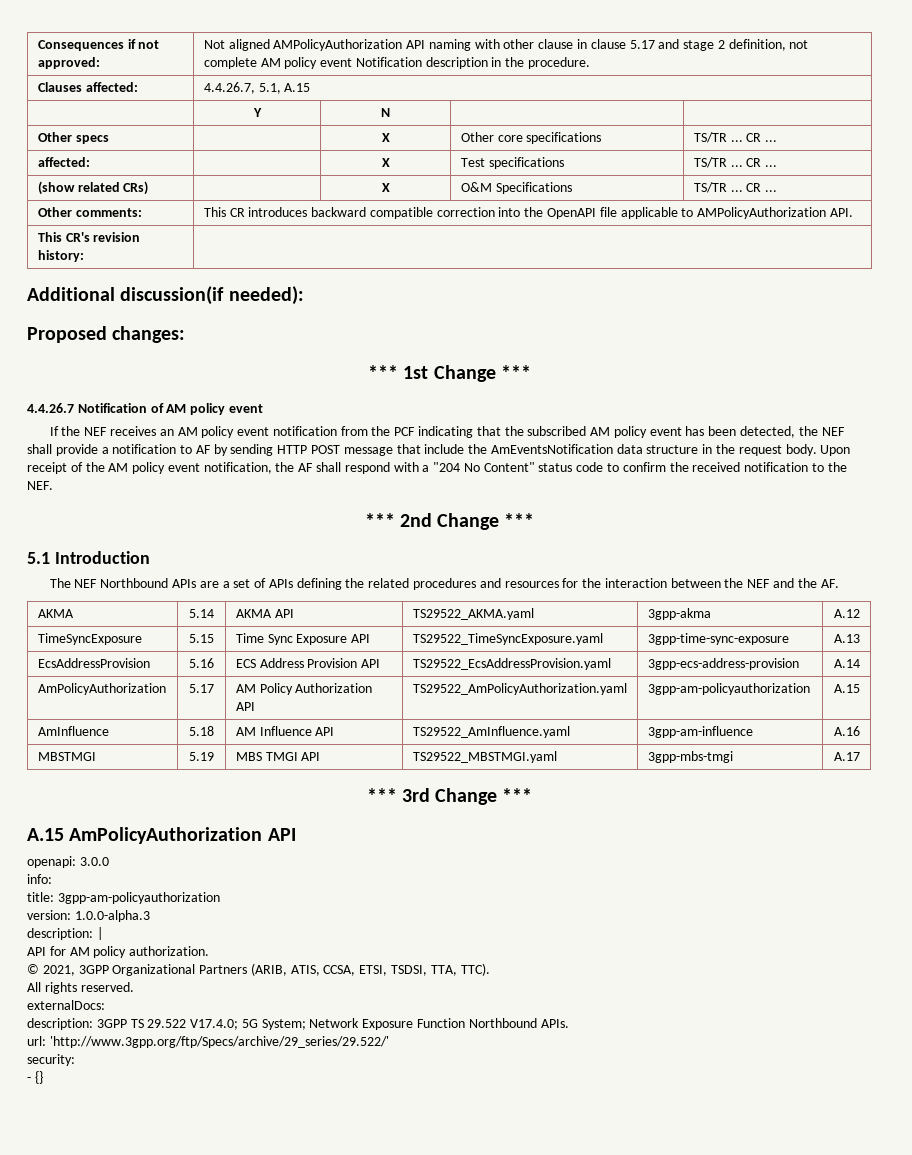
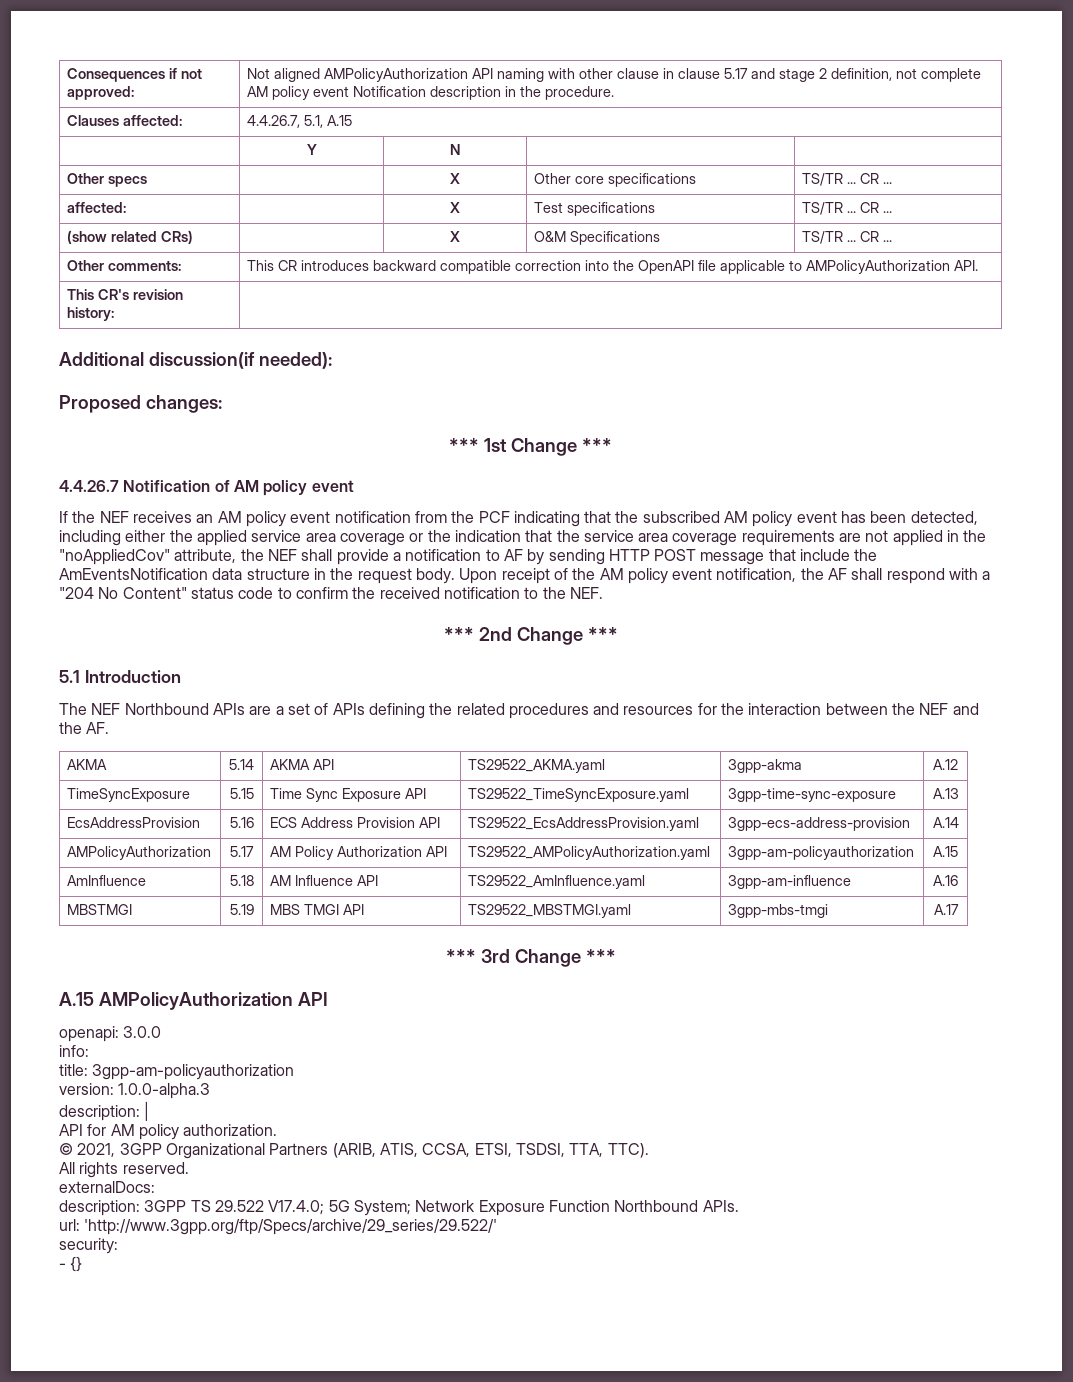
(795, 432) none -> [59,530,987,546] [59,549,237,565] including either the applied service area coverage or the indication that the service area coverage requirements are not applied in the "noAppliedCov" attribute,
[37,683,166,695] AmPolicyAuthorization -> [67,846,212,860] AMPolicyAuthorization
[412,683,627,695] TS29522_AmPolicyAuthorization.yaml -> [468,846,711,860] TS29522_AMPolicyAuthorization.yaml
[69,827,263,844] AmPolicyAuthorization -> [98,992,293,1010] AMPolicyAuthorization

